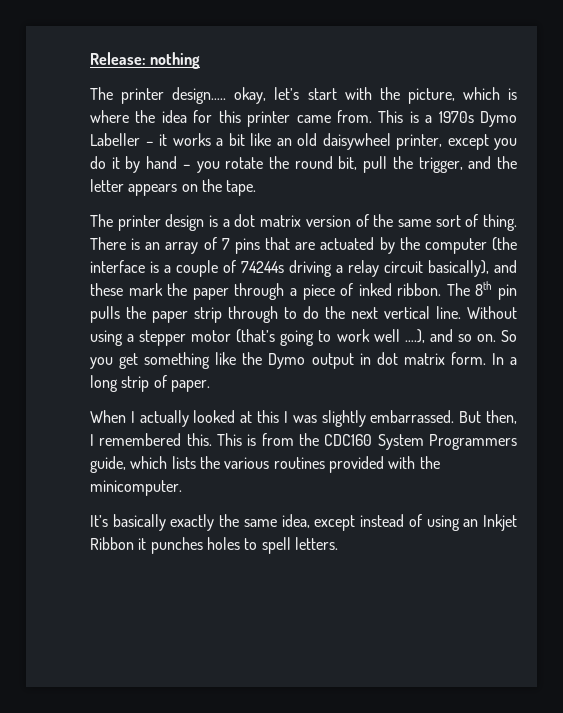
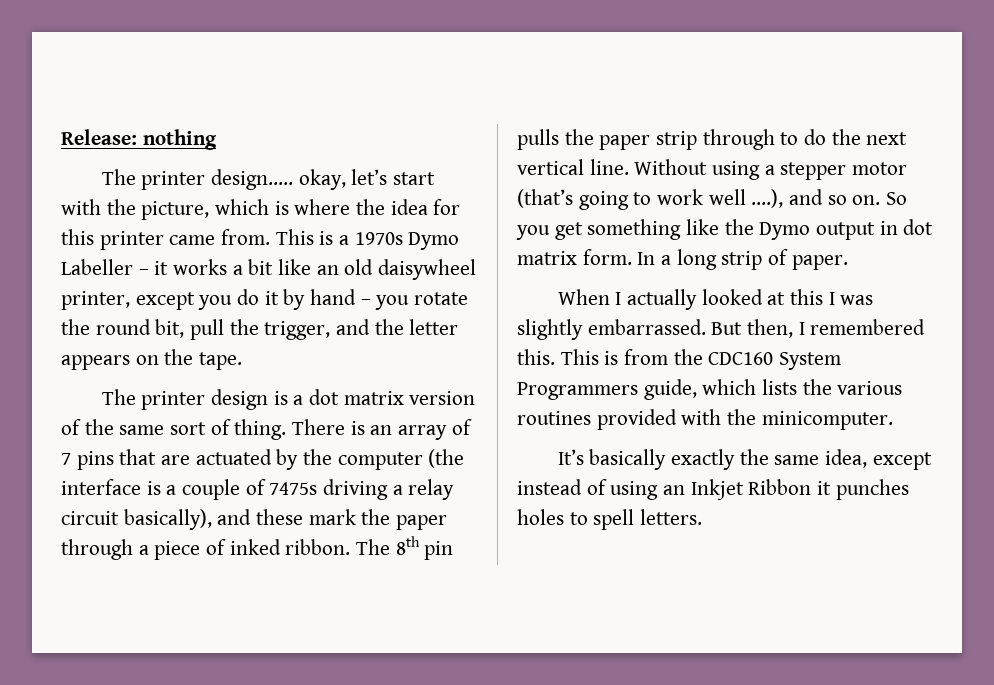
[241,261,285,273] 74244s -> [269,482,318,495] 7475s

